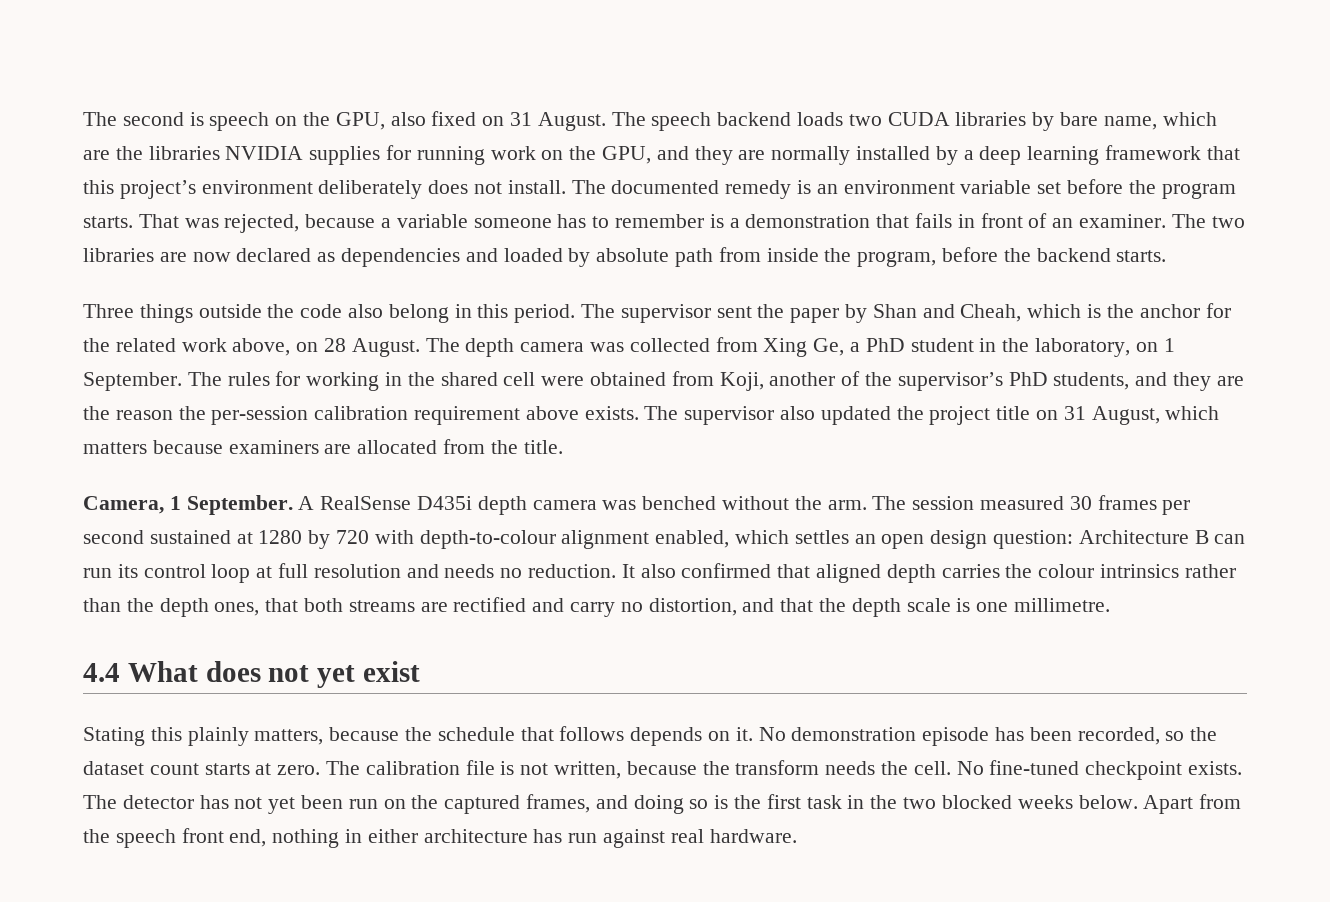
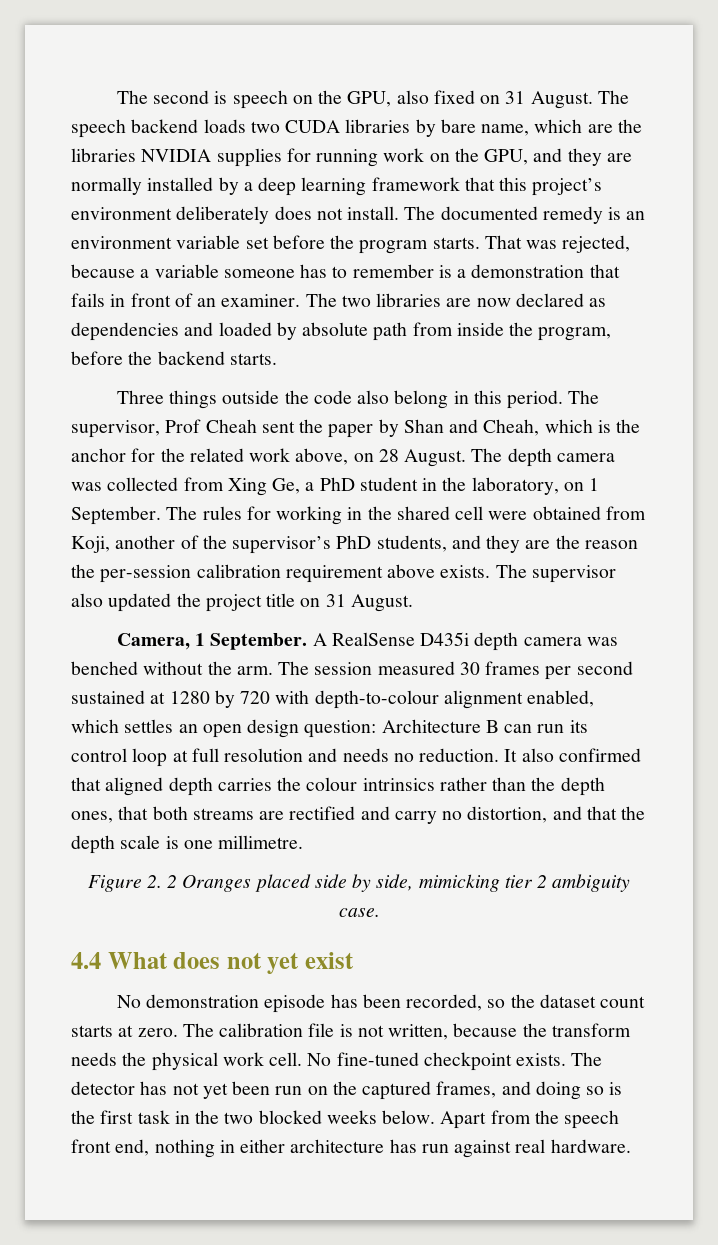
[620,304,711,323] supervisor -> [71,419,257,438] supervisor, Prof Cheah
[1091,406,1220,425] [83,439,563,454] August, which matters because examiners are allocated from the title. -> [350,594,413,612] August.
(1111, 605) none -> [87,874,631,892] [338,908,380,917] // Figure 2. 2 Oranges placed side by side, mimicking tier 2 ambiguity case.
[83,726,753,746] Stating this plainly matters, because the schedule that follows depends on it. -> (355, 960) none
(909, 768) none -> [151,1052,264,1071] physical work

